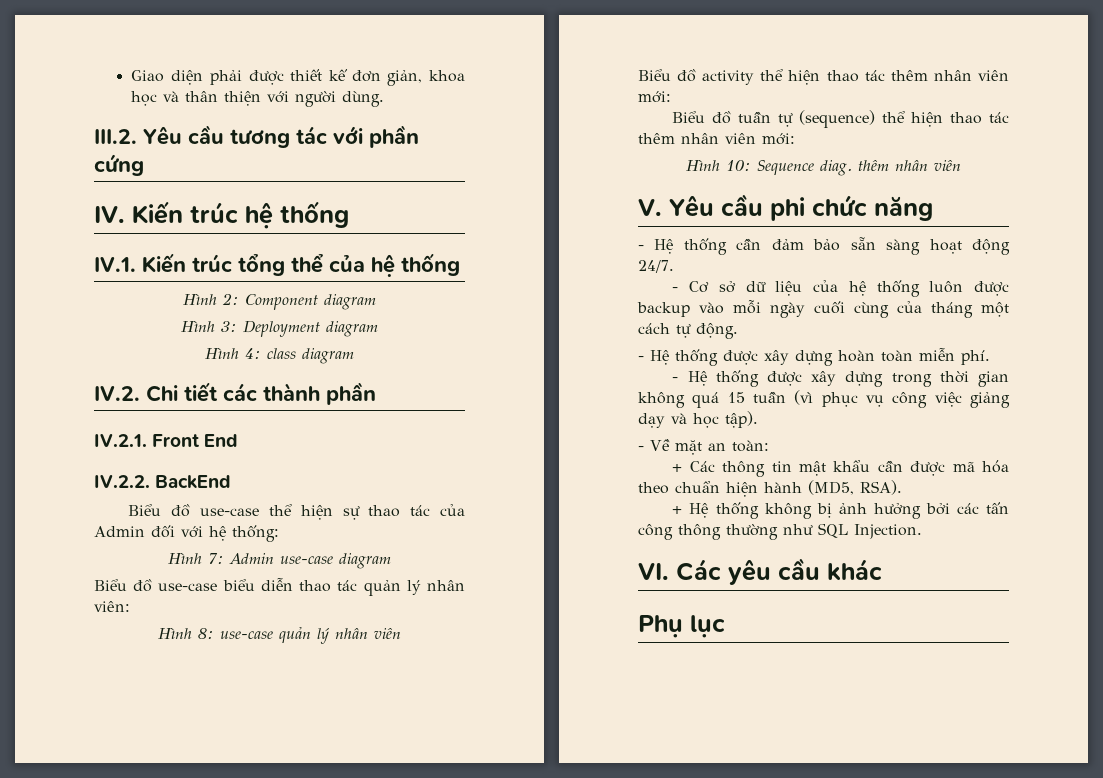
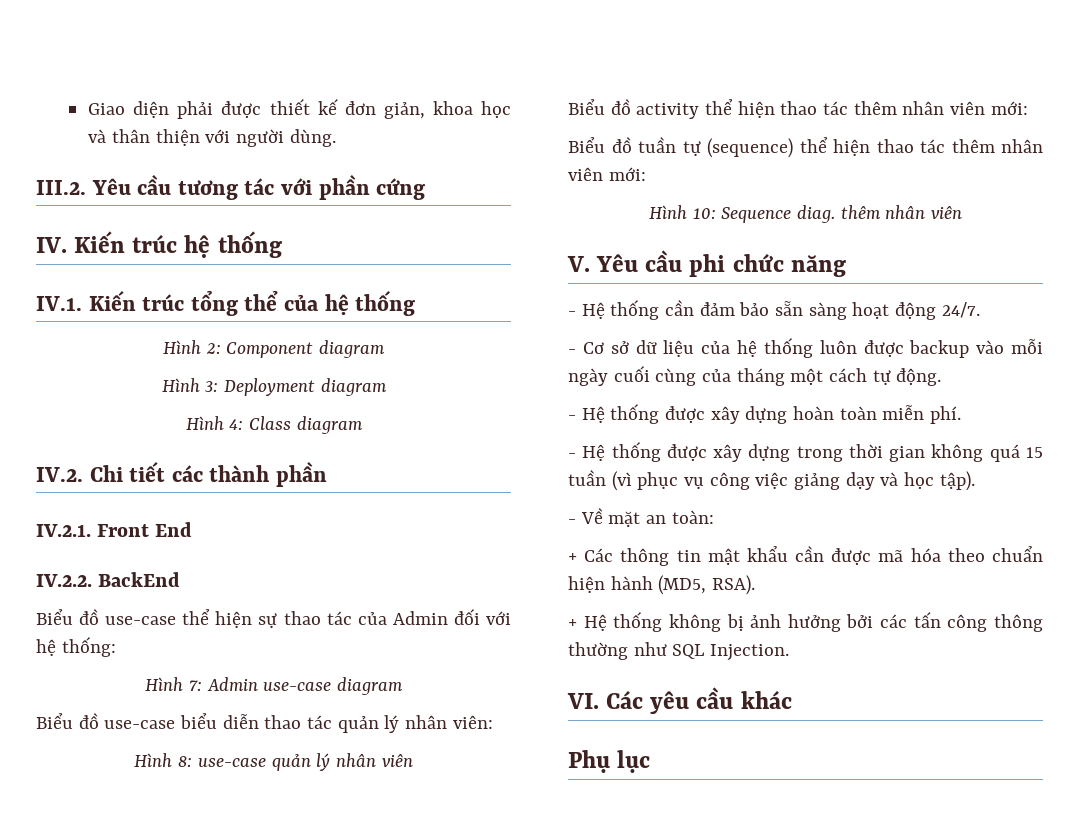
[267,348,296,359] class -> [248,416,291,430] Class

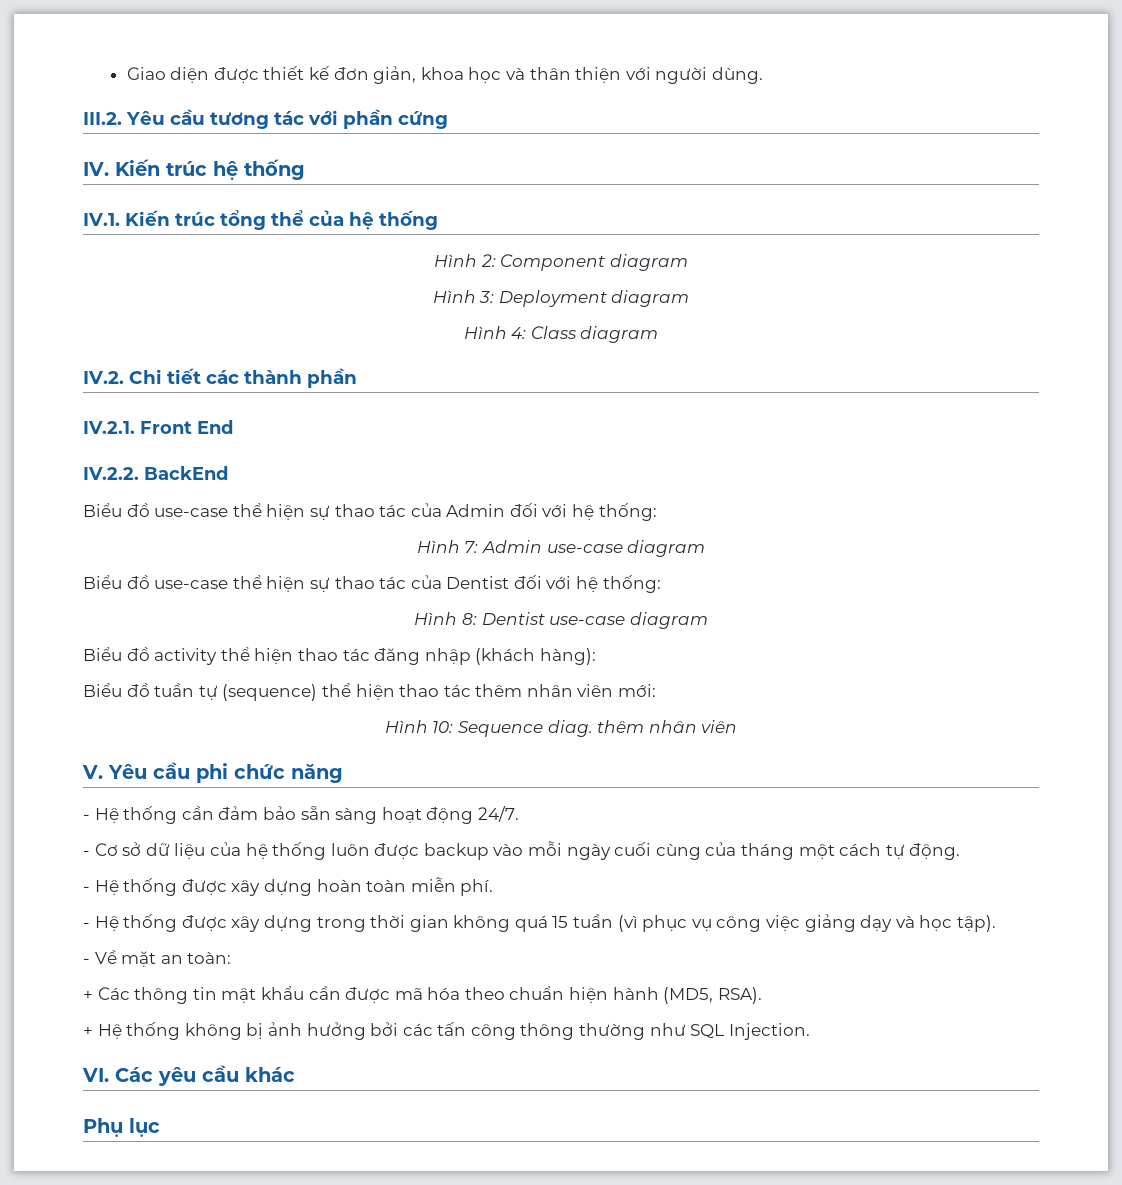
[177,101,214,119] phải -> (210, 75) none
[180,713,493,733] [134,753,413,771] biểu diễn thao tác quản lý nhân viên: // Hình 8: use-case quản lý nhân viên -> [232,575,661,593] [414,612,708,629] thể hiện sự thao tác của Dentist đối với hệ thống: // Hình 8: Dentist use-case diagram
[853,101,1028,115] thêm nhân viên mới: -> [374,648,596,665] đăng nhập (khách hàng):

